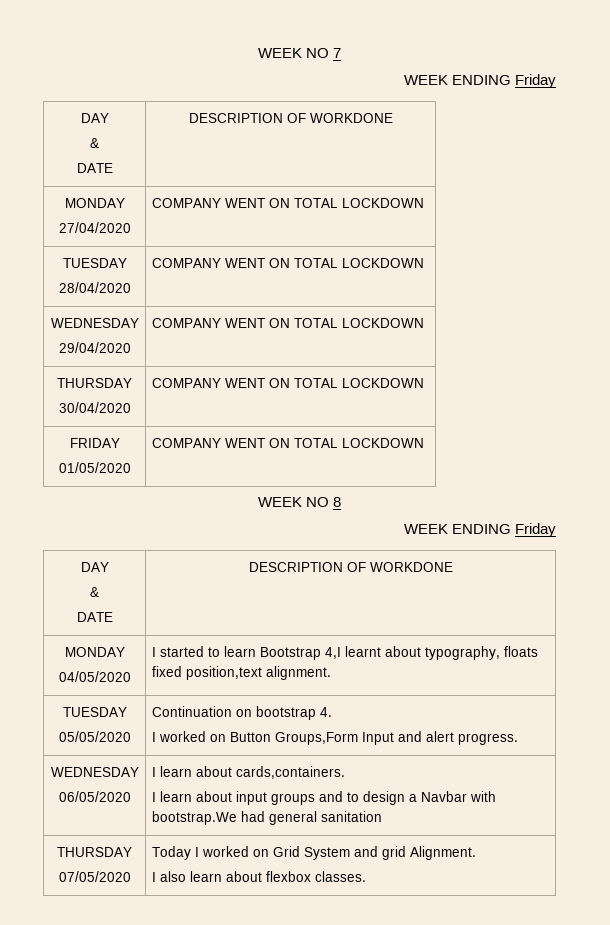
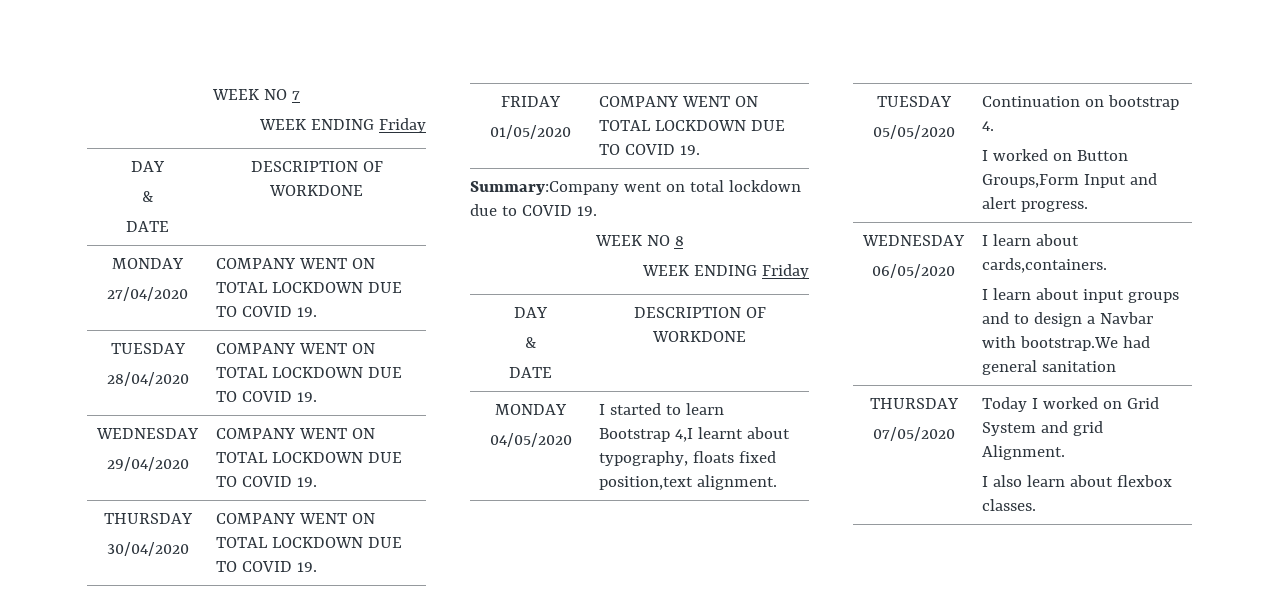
(424, 203) none -> [368,282,403,293] [216,306,318,317] DUE TO COVID 19.
(424, 263) none -> [368,367,403,378] [216,391,318,402] DUE TO COVID 19.
(424, 323) none -> [368,452,403,463] [216,476,318,487] DUE TO COVID 19.
(424, 383) none -> [368,537,403,548] [216,561,318,572] DUE TO COVID 19.
(424, 443) none -> [751,120,786,131] [599,144,701,155] [470,180,801,195] [470,204,597,216] DUE TO COVID 19. // Summary:Company went on total lockdown due to COVID 19.

